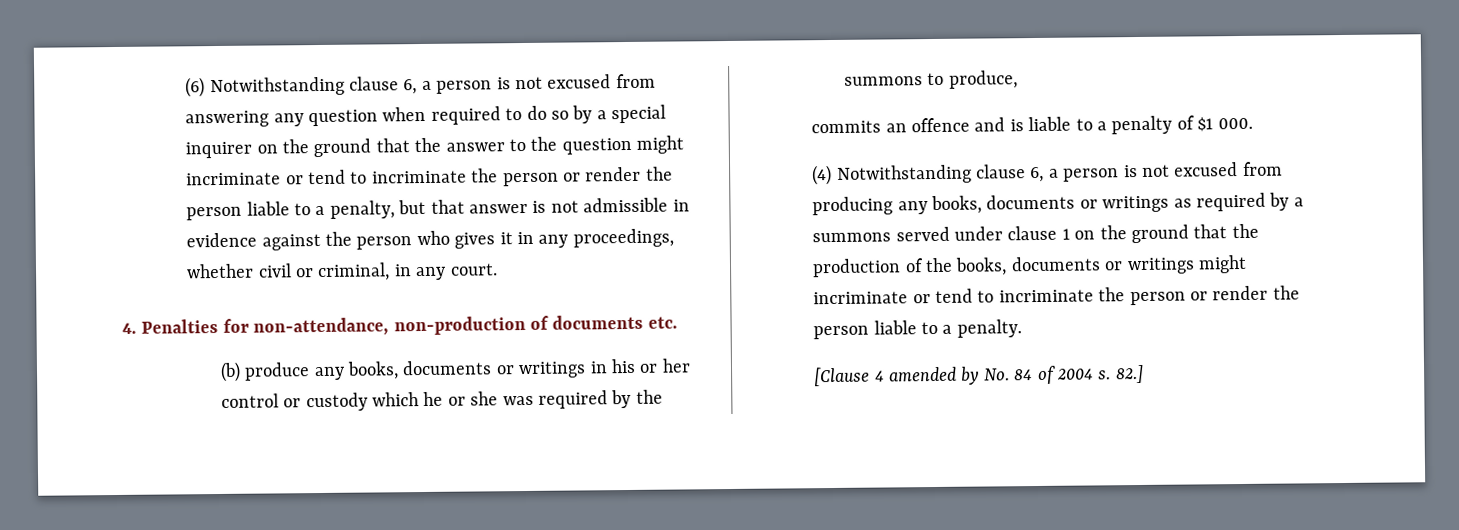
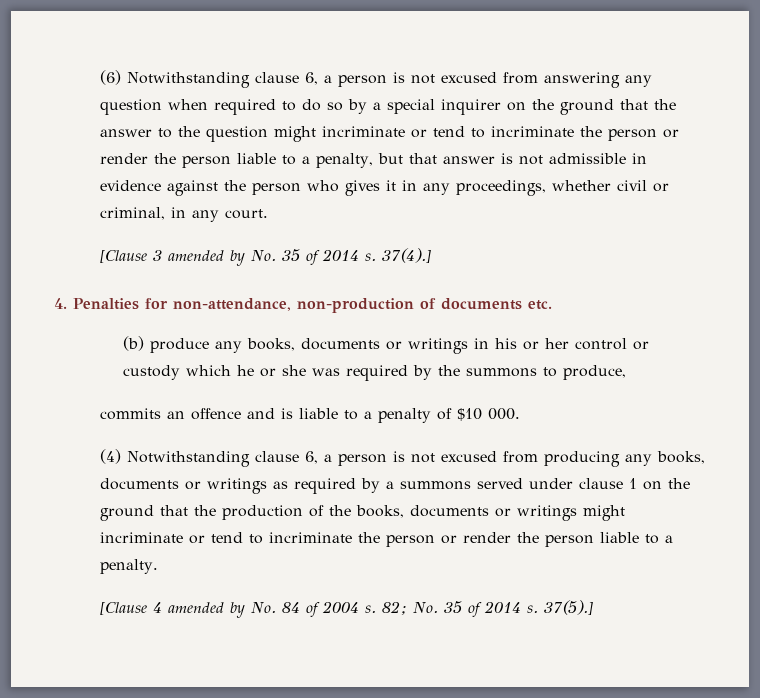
(498, 269) none -> [99,248,431,266] // [Clause 3 amended by No. 35 of 2014 s. 37(4).]
[1197,117,1214,132] $1 -> [456,408,482,421] $10
[1114,364,1144,384] 82.] -> [381,600,593,617] 82; No. 35 of 2014 s. 37(5).]

